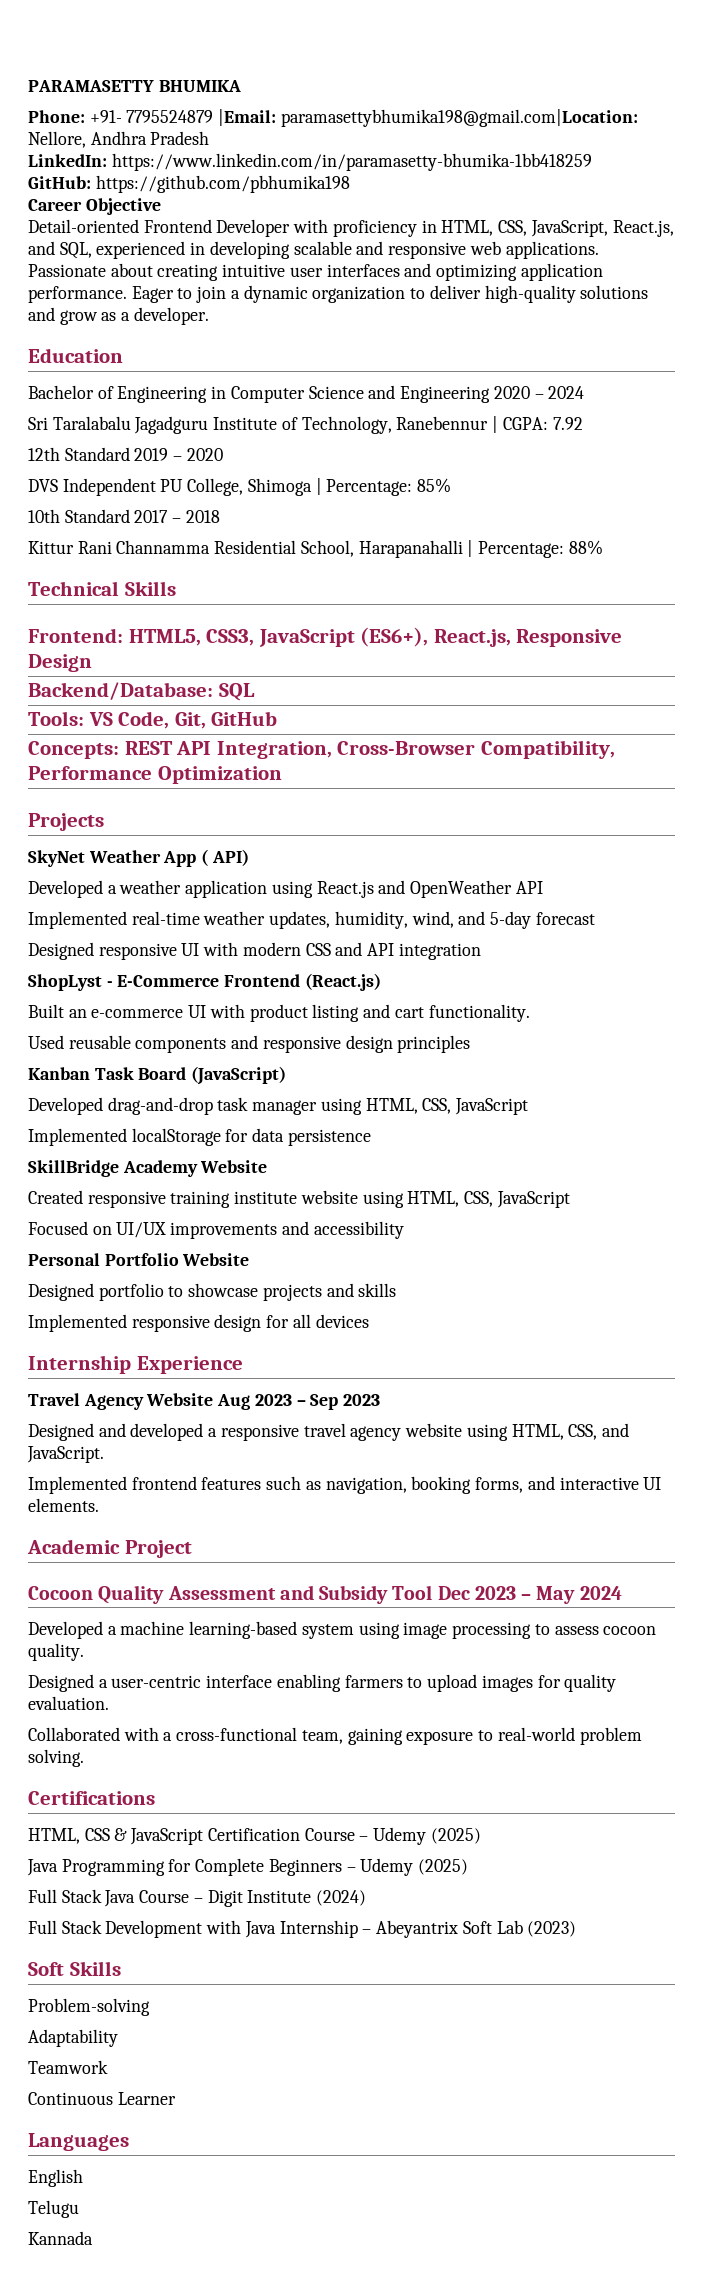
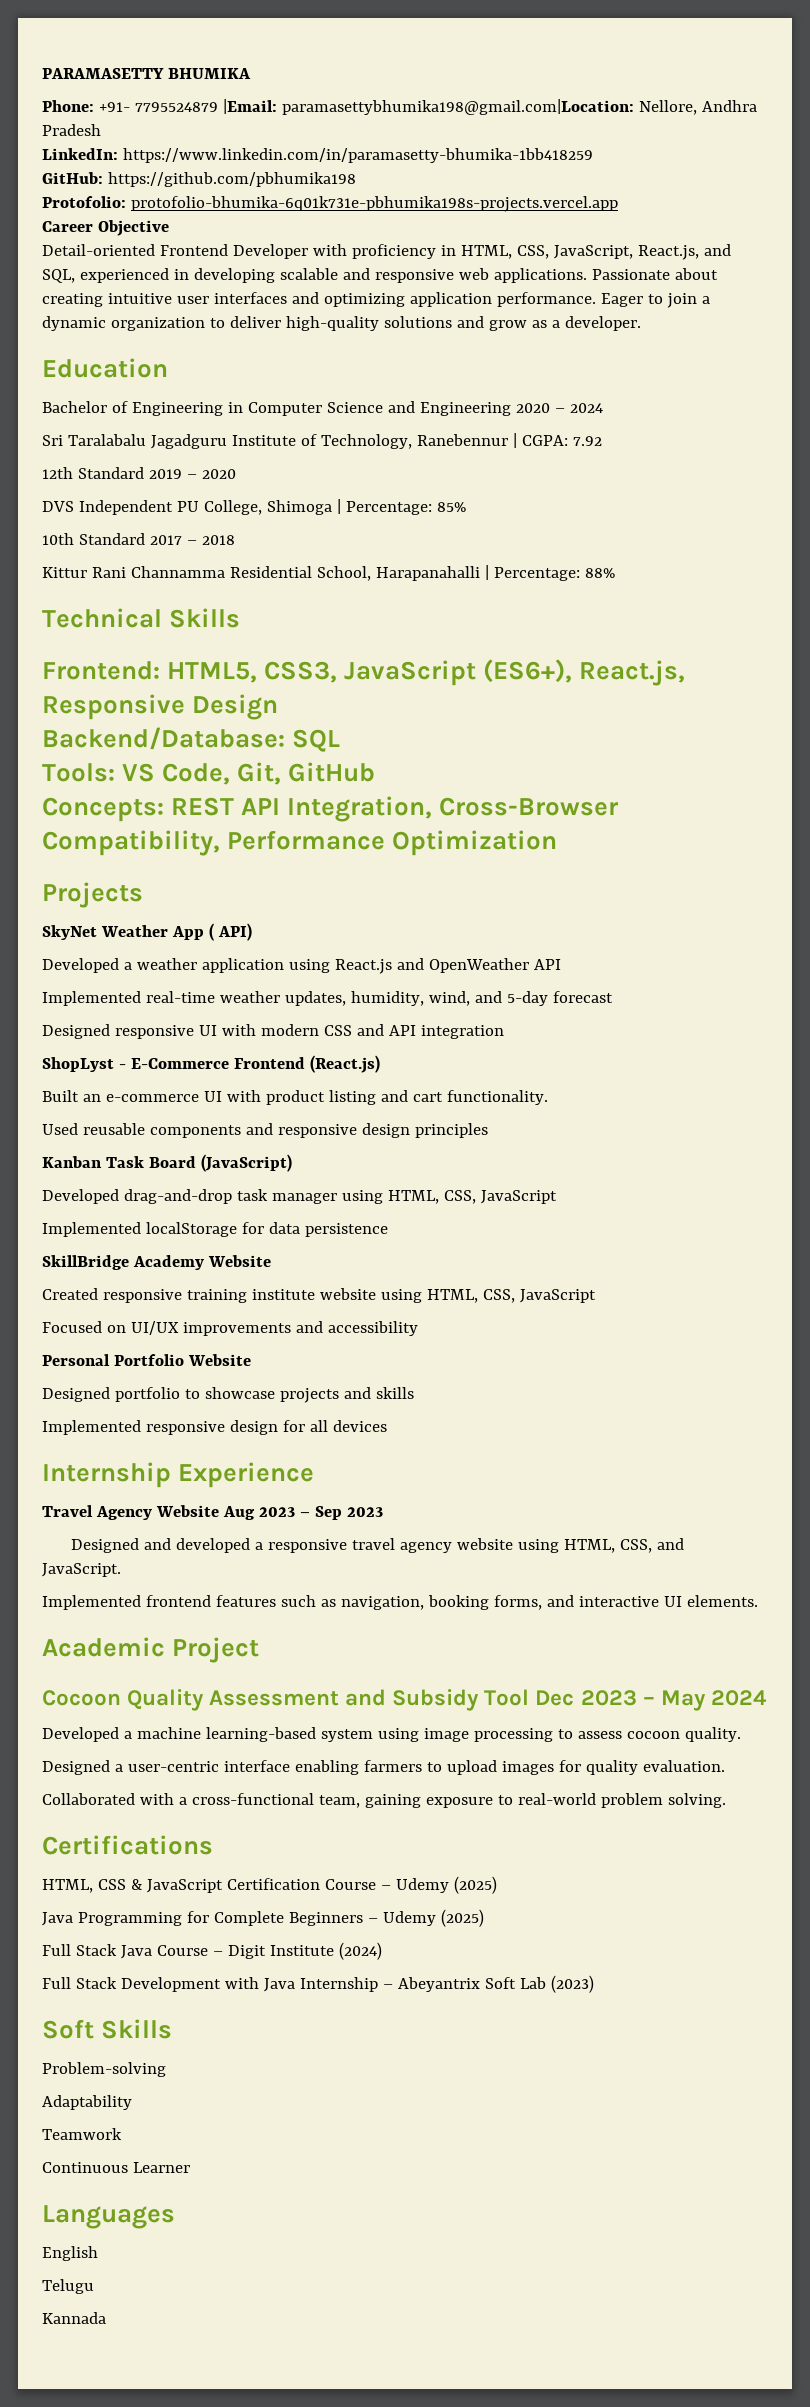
(350, 184) none -> [42,196,618,212] // Protofolio: protofolio-bhumika-6q01k731e-pbhumika198s-projects.vercel.app

